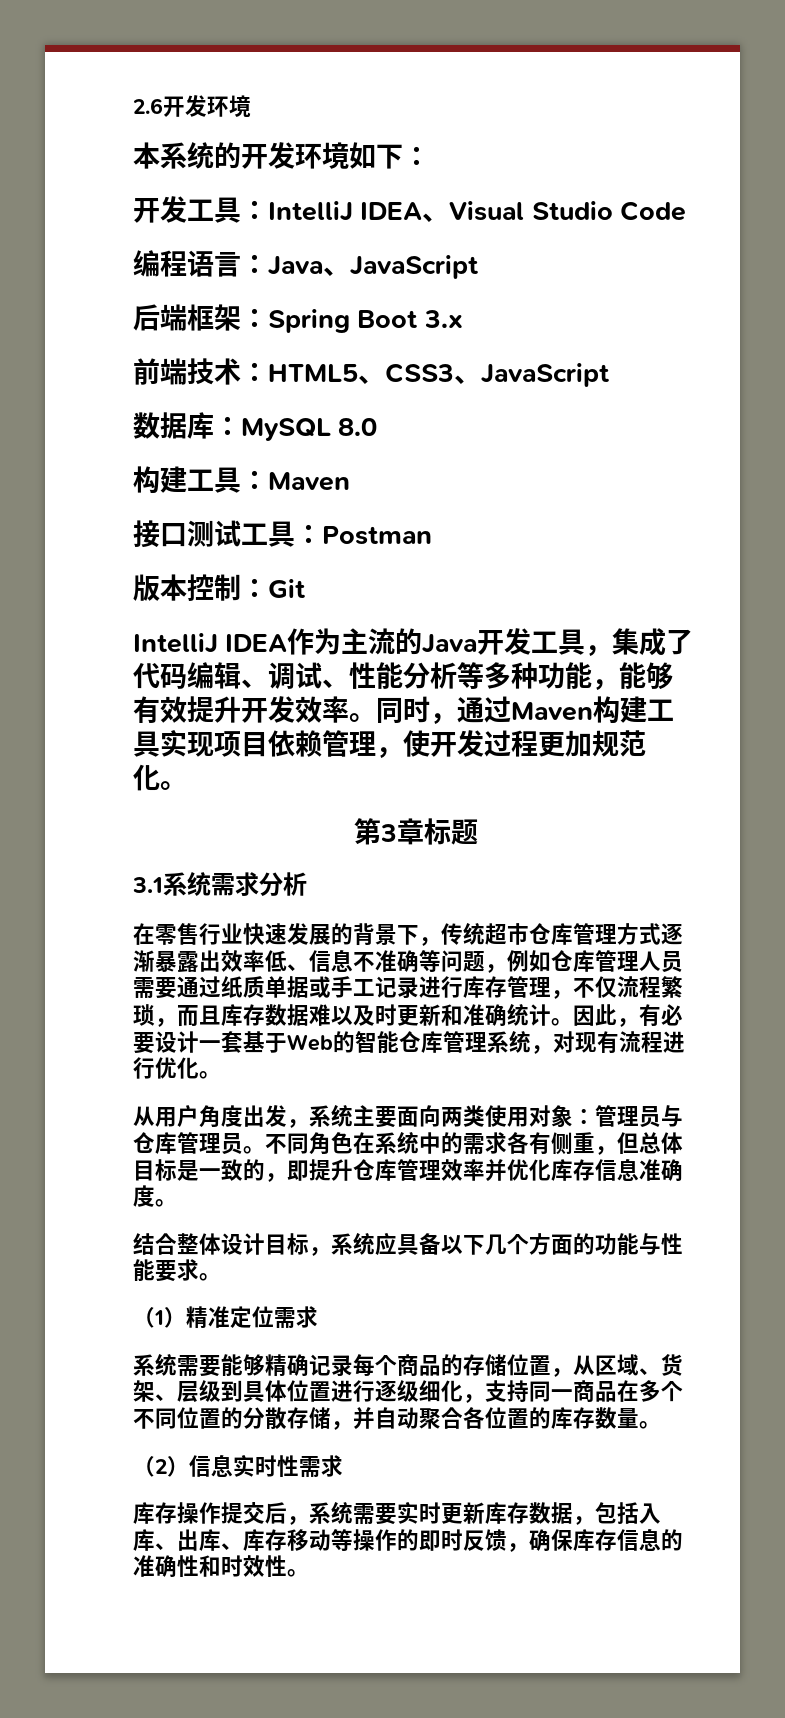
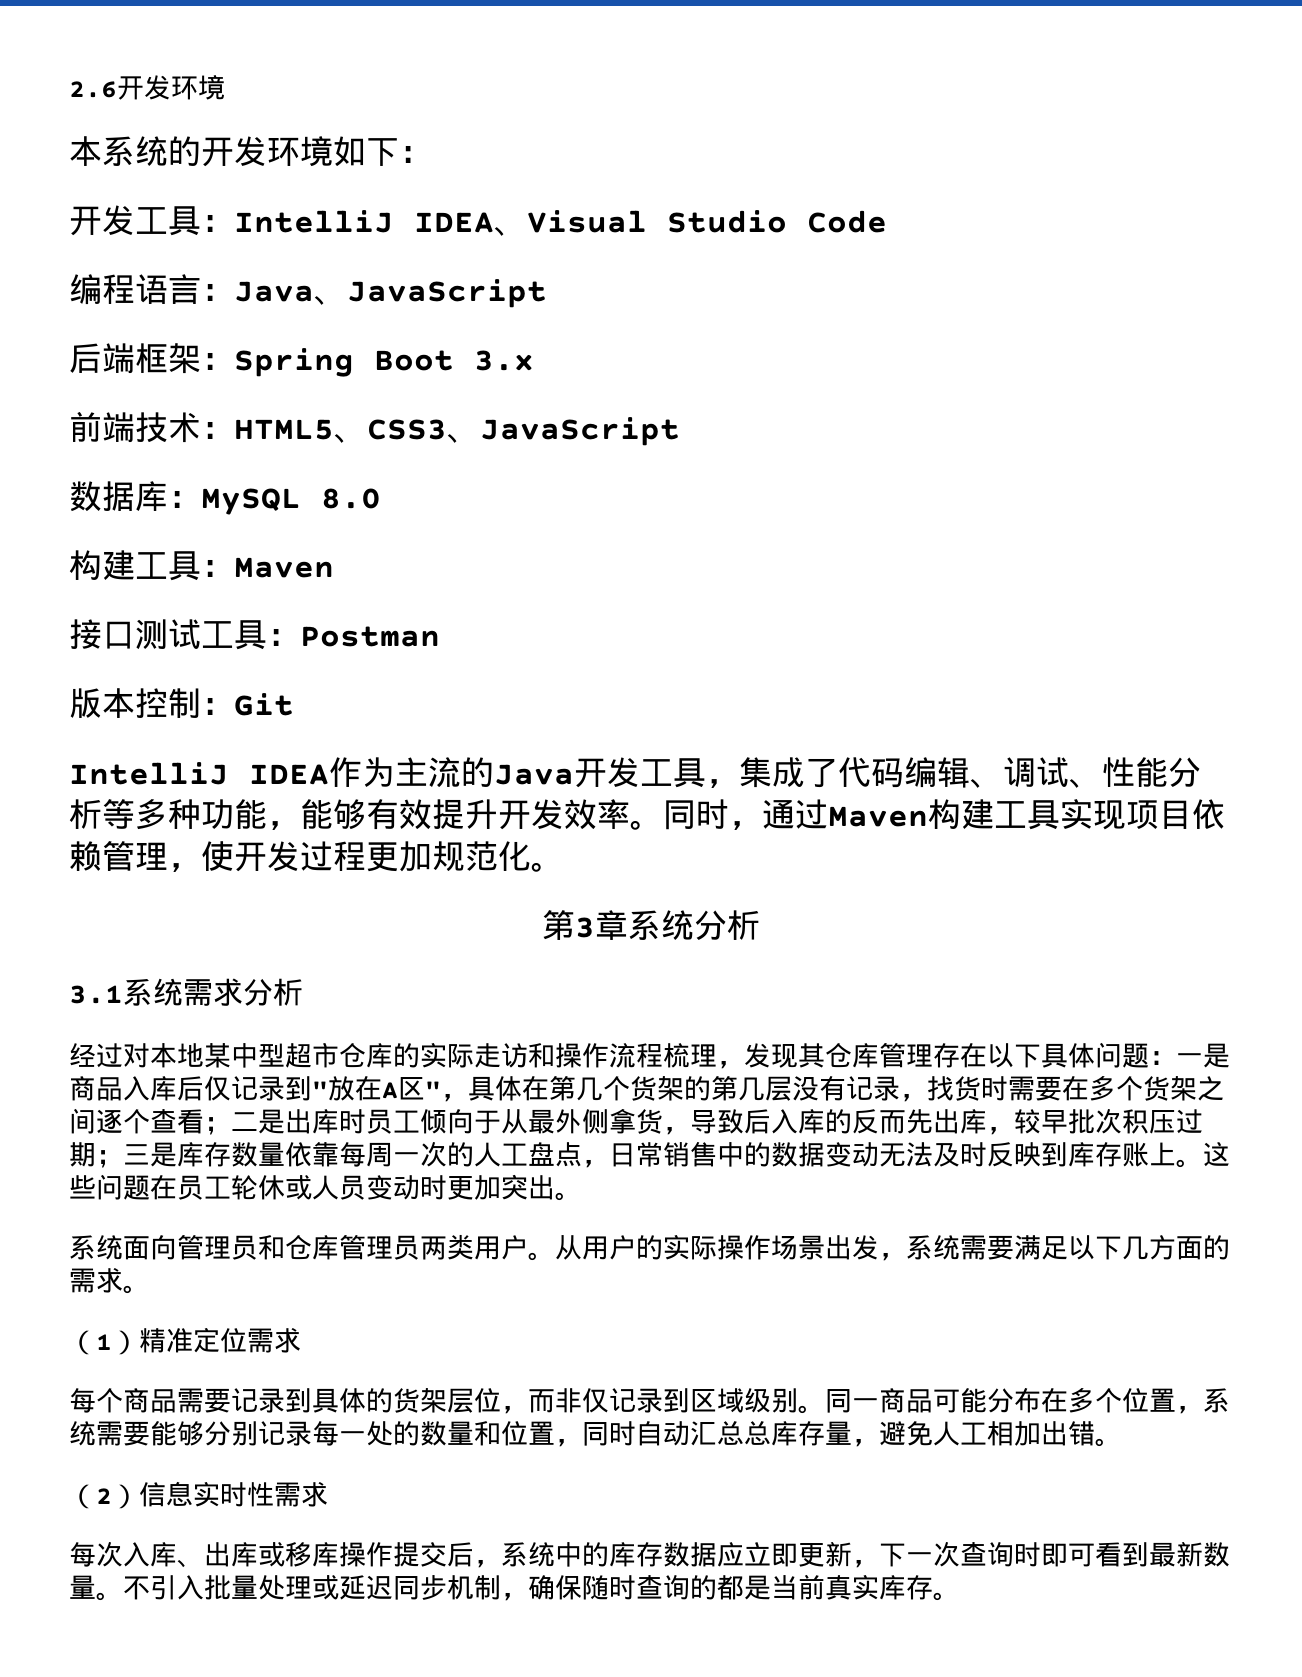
[423,818,478,845] 标题 -> [628,910,760,940] 系统分析
[133,922,683,946] [133,949,683,973] [133,976,683,999] [133,1003,683,1027] [133,1030,685,1054] [133,1057,221,1079] [133,1104,683,1128] [133,1131,683,1155] [133,1158,683,1182] [133,1185,177,1207] [133,1232,683,1256] [133,1259,177,1282] 在零售行业快速发展的背景下，传统超市仓库管理方式逐渐暴露出效率低、信息不准确等问题，例如仓库管理人员需要通过纸质单据或手工记录进行库存管理，不仅流程繁琐，而且库存数据难以及时更新和准确统计。因此，有必要设计一套基于Web的智能仓库管理系统，对现有流程进行优化。 // 从用户角度出发，系统主要面向两类使用对象：管理员与仓库管理员。不同角色在系统中的需求各有侧重，但总体目标是一致的，即提升仓库管理效率并优化库存信息准确度。 // 结合整体设计目标，系统应具备以下几个方面的功能与性能要 -> [69,1042,1230,1069] [69,1075,1224,1102] [69,1108,1203,1135] [69,1141,1230,1168] [69,1174,582,1201] [69,1234,1230,1261] [69,1268,96,1293] 经过对本地某中型超市仓库的实际走访和操作流程梳理，发现其仓库管理存在以下具体问题：一是商品入库后仅记录到"放在A区"，具体在第几个货架的第几层没有记录，找货时需要在多个货架之间逐个查看；二是出库时员工倾向于从最外侧拿货，导致后入库的反而先出库，较早批次积压过期；三是库存数量依靠每周一次的人工盘点，日常销售中的数据变动无法及时反映到库存账上。这些问题在员工轮休或人员变动时更加突出。 // 系统面向管理员和仓库管理员两类用户。从用户的实际操作场景出发，系统需要满足以下几方面的需
[133,1353,683,1377] [133,1380,683,1403] [133,1407,639,1430] 系统需要能够精确记录每个商品的存储位置，从区域、货架、层级到具体位置进行逐级细化，支持同一商品在多个不同位置的分散存储，并自动聚合各位置的库存数量 -> [69,1387,1230,1414] [69,1421,1095,1447] 每个商品需要记录到具体的货架层位，而非仅记录到区域级别。同一商品可能分布在多个位置，系统需要能够分别记录每一处的数量和位置，同时自动汇总总库存量，避免人工相加出错
[133,1501,661,1525] [133,1528,683,1552] [133,1555,287,1577] 库存操作提交后，系统需要实时更新库存数据，包括入库、出库、库存移动等操作的即时反馈，确保库存信息的准确性和时效性 -> [69,1541,1230,1568] [69,1574,933,1601] 每次入库、出库或移库操作提交后，系统中的库存数据应立即更新，下一次查询时即可看到最新数量。不引入批量处理或延迟同步机制，确保随时查询的都是当前真实库存

